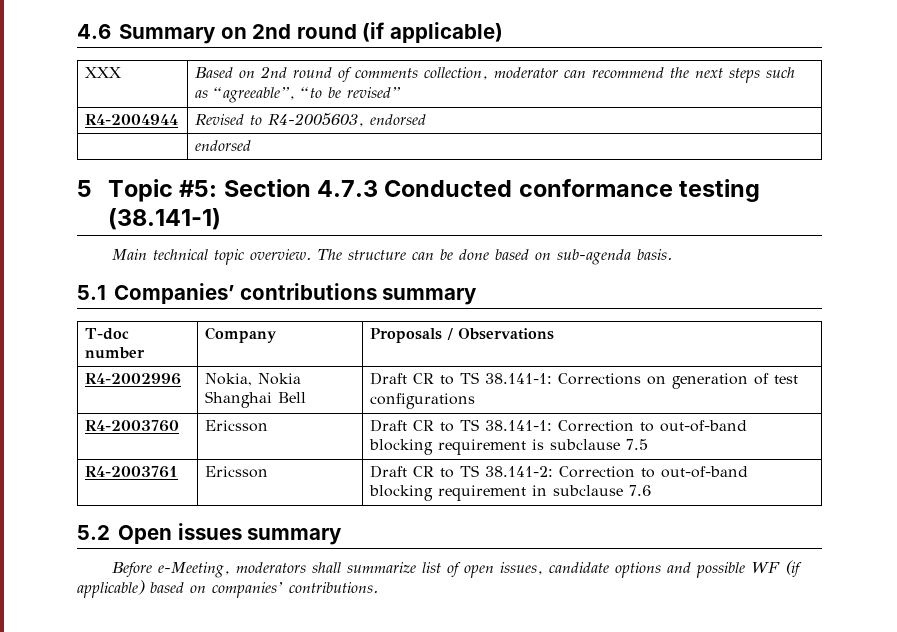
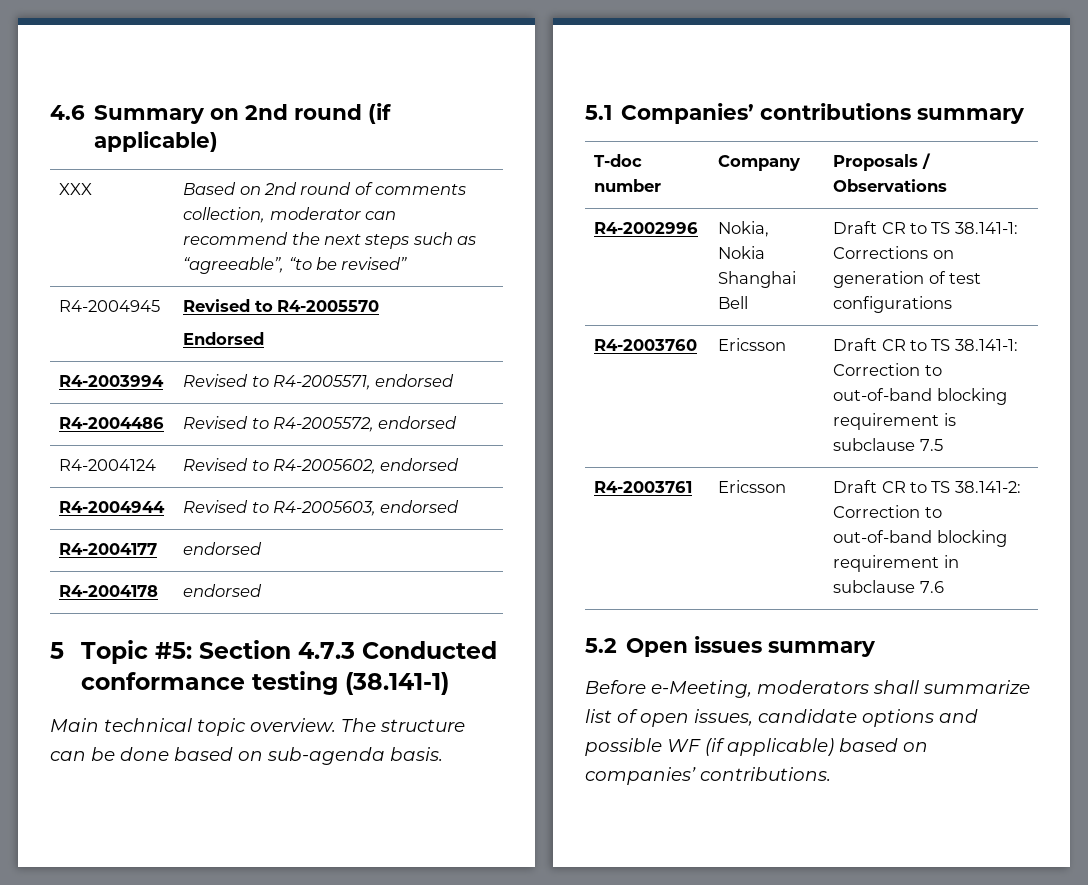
(402, 92) none -> [59,300,161,312] [183,299,380,312] [183,332,265,345] [59,375,165,387] [183,374,455,390] [59,417,165,429] [183,416,458,432] [59,459,157,471] [183,458,460,474] // R4-2004945 | Revised to R4-2005570 // Endorsed // R4-2003994 | Revised to R4-2005571, endorsed // R4-2004486 | Revised to R4-2005572, endorsed // R4-2004124 | Revised to R4-2005602, endorsed
(427, 119) none -> [59,543,158,555] [183,542,263,555] [59,585,159,597] R4-2004177 | endorsed // R4-2004178

